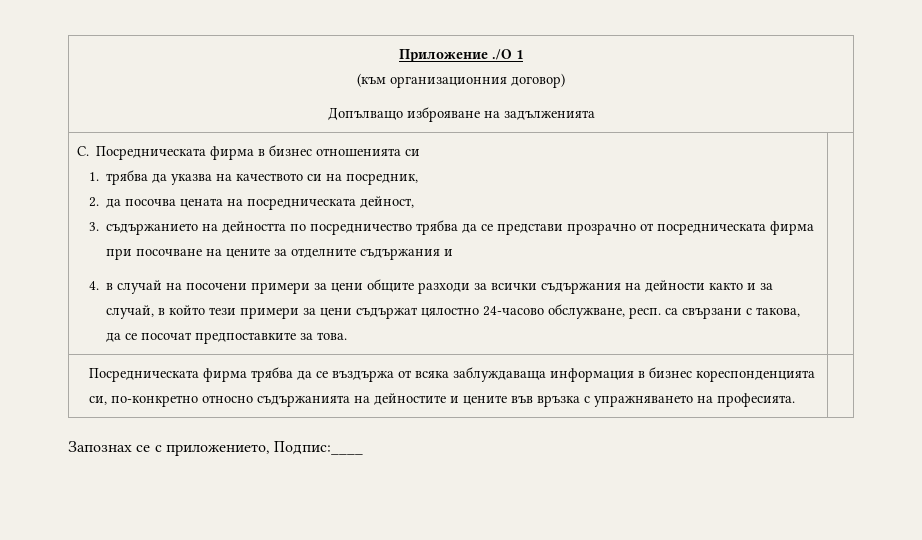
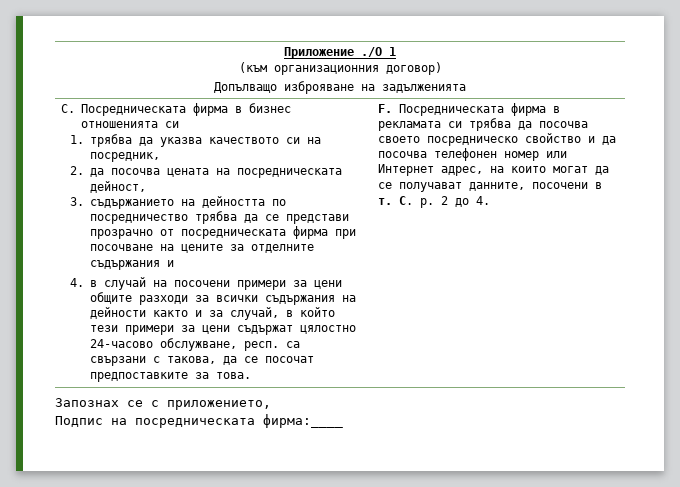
[216,174,233,181] на -> (202, 142) none
[88,367,815,382] [88,393,795,407] // Посредническата фирма трябва да се въздържа от всяка заблуждаваща информация в бизнес кореспонденцията си, по-конкретно относно съдържанията на дейностите и цените във връзка с упражняването на професията. | -> [377,103,560,116] [377,118,588,131] [377,133,616,146] [377,148,567,161] [377,164,609,176] [377,182,602,192] [377,196,490,208] F. Посредническата фирма в рекламата си трябва да посочва своето посредническо свойство и да посочва телефонен номер или Интернет адрес, на които могат да се получават данните, посочени в т. С. р. 2 до 4.
[274,441,364,455] Подпис:____ -> [55,414,343,428] // Подпис на посредническата фирма:____

